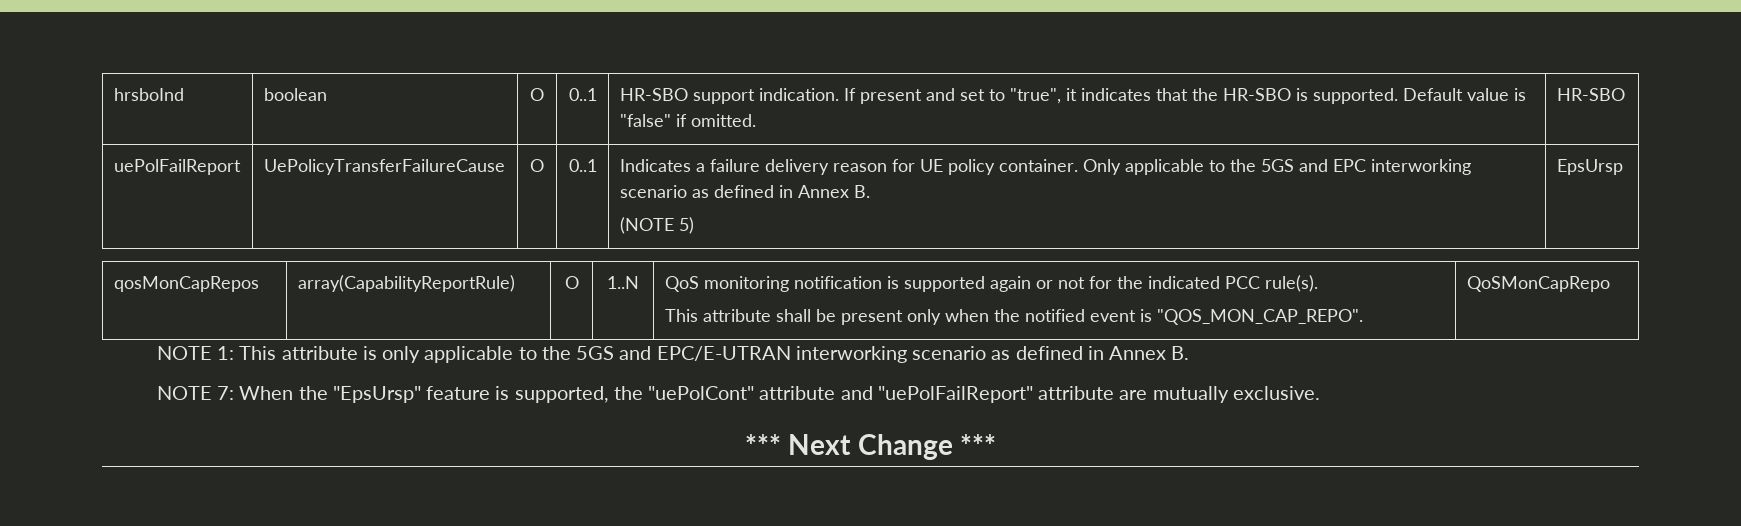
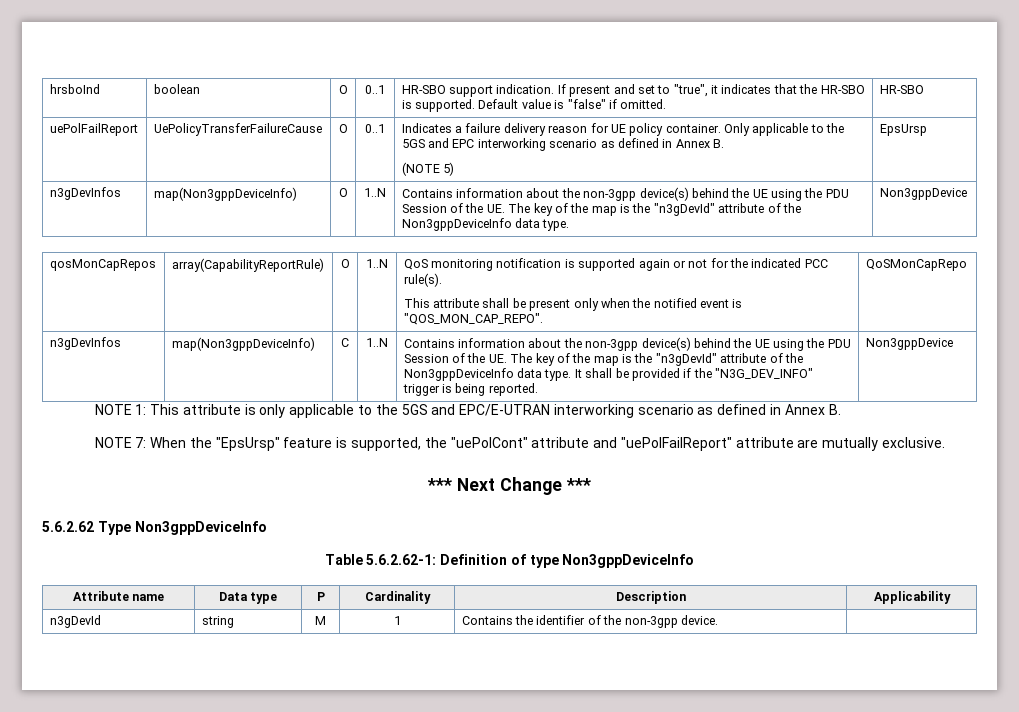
(1623, 167) none -> [49,187,121,200] [153,187,297,201] [338,188,348,197] [364,188,386,197] [401,187,849,201] [401,203,801,216] [401,218,570,231] [879,188,967,200] // n3gDevInfos | map(Non3gppDeviceInfo) | O | 1..N | Contains information about the non-3gpp device(s) behind the UE using the PDU Session of the UE. The key of the map is the "n3gDevId" attribute of the Non3gppDeviceInfo data type. | Non3gppDevice
(1610, 284) none -> [49,337,121,350] [171,337,315,351] [341,338,349,347] [366,338,388,347] [403,337,851,351] [403,353,803,366] [403,368,814,381] [402,383,538,396] [865,338,953,350] // n3gDevInfos | map(Non3gppDeviceInfo) | C | 1..N | Contains information about the non-3gpp device(s) behind the UE using the PDU Session of the UE. The key of the map is the "n3gDevId" attribute of the Non3gppDeviceInfo data type. It shall be provided if the "N3G_DEV_INFO" trigger is being reported. | Non3gppDevice
(997, 444) none -> [42,521,267,535] [324,554,695,568] [72,591,165,601] [218,592,278,604] [316,592,325,601] [364,591,431,604] [615,591,686,604] [873,591,951,604] [49,615,101,628] [201,616,234,628] [315,616,326,625] [393,616,401,625] [461,615,718,628] // 5.6.2.62 Type Non3gppDeviceInfo // Table 5.6.2.62-1: Definition of type Non3gppDeviceInfo // Attribute name | Data type | P | Cardinality | Description | Applicability // n3gDevId | string | M | 1 | Contains the identifier of the non-3gpp device. |

